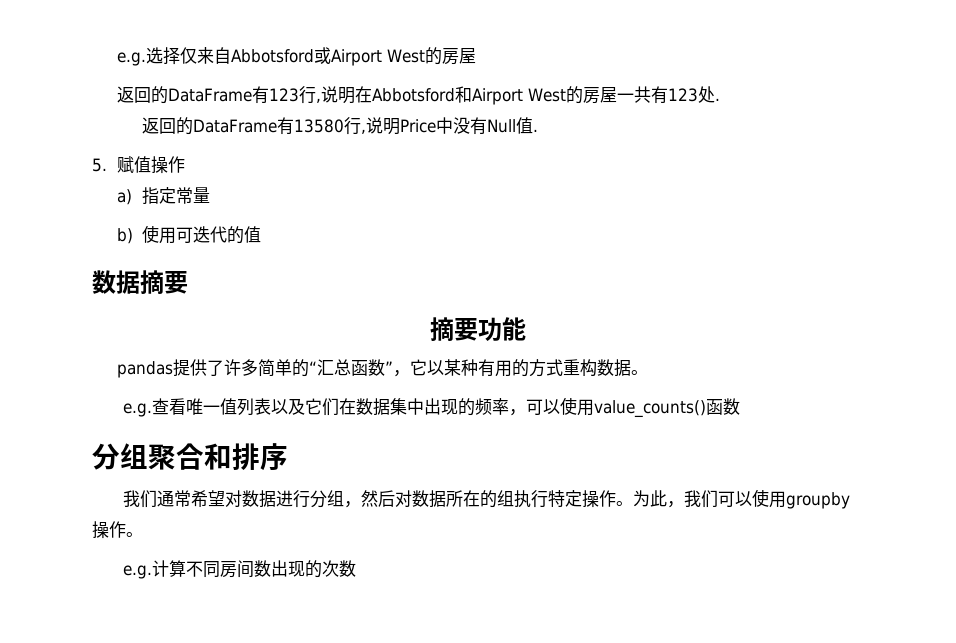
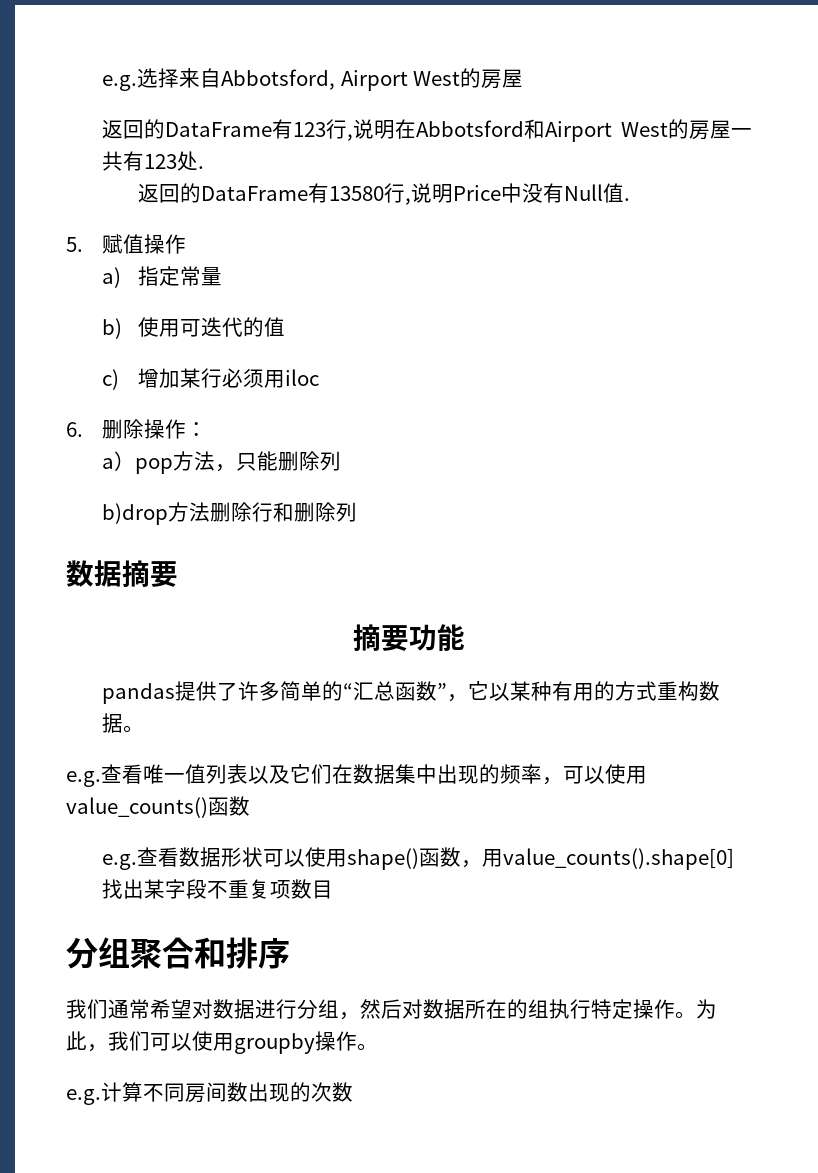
[180,47,332,64] 仅来自Abbotsford或 -> [179,68,336,90] 来自Abbotsford,
(262, 234) none -> [102,368,320,390] [66,419,208,439] [102,451,342,474] [102,502,358,525] // c)增加某行必须用iloc // 6.删除操作： // a）pop方法，只能删除列 // b)drop方法删除行和删除列
(740, 406) none -> [102,847,735,870] [102,879,334,899] // e.g.查看数据形状可以使用shape()函数，用value_counts().shape[0]找出某字段不重复项数目

